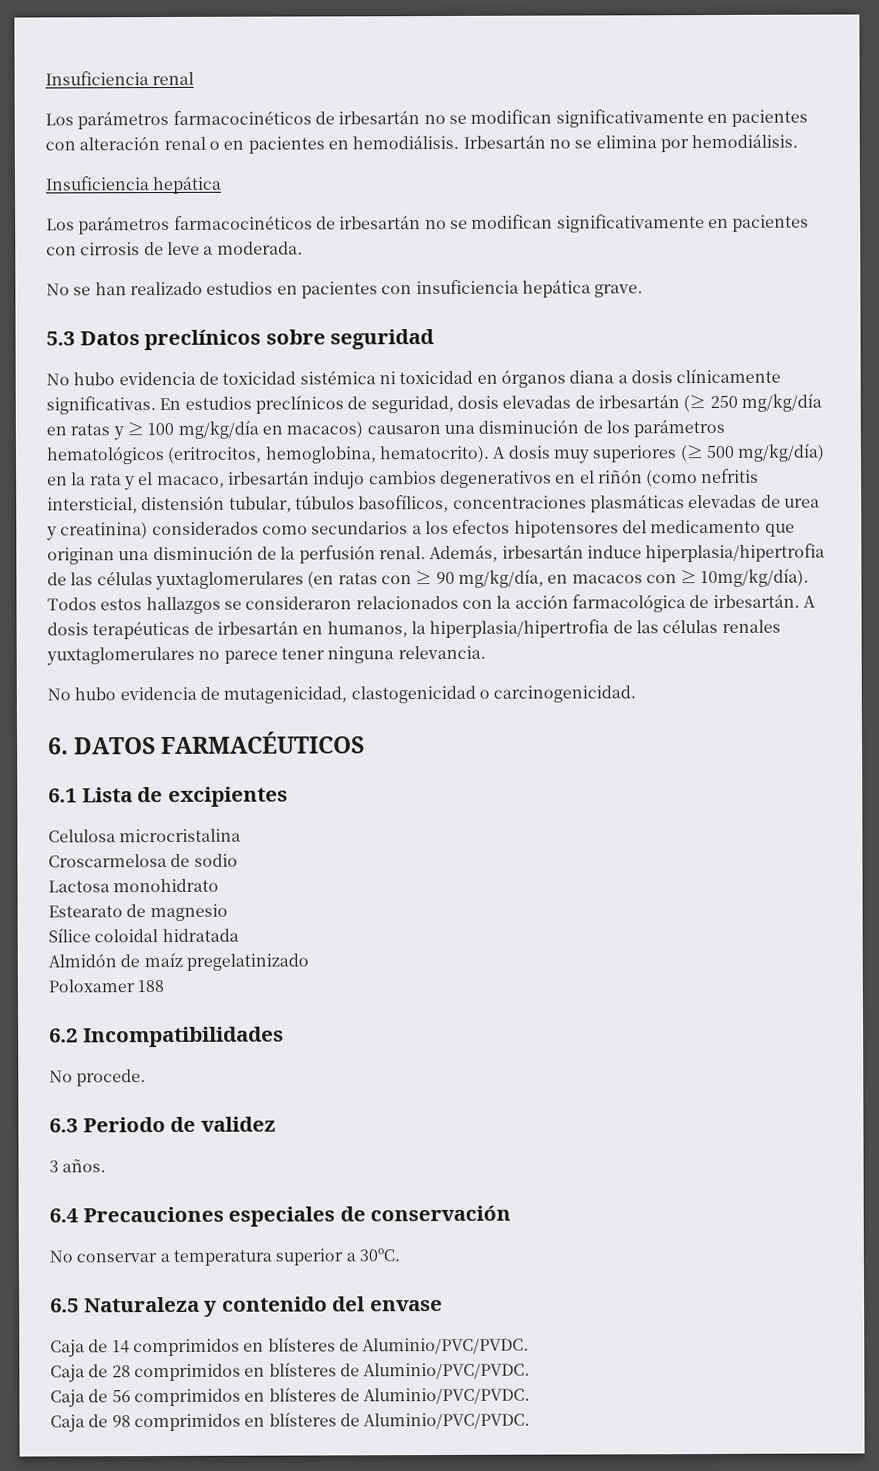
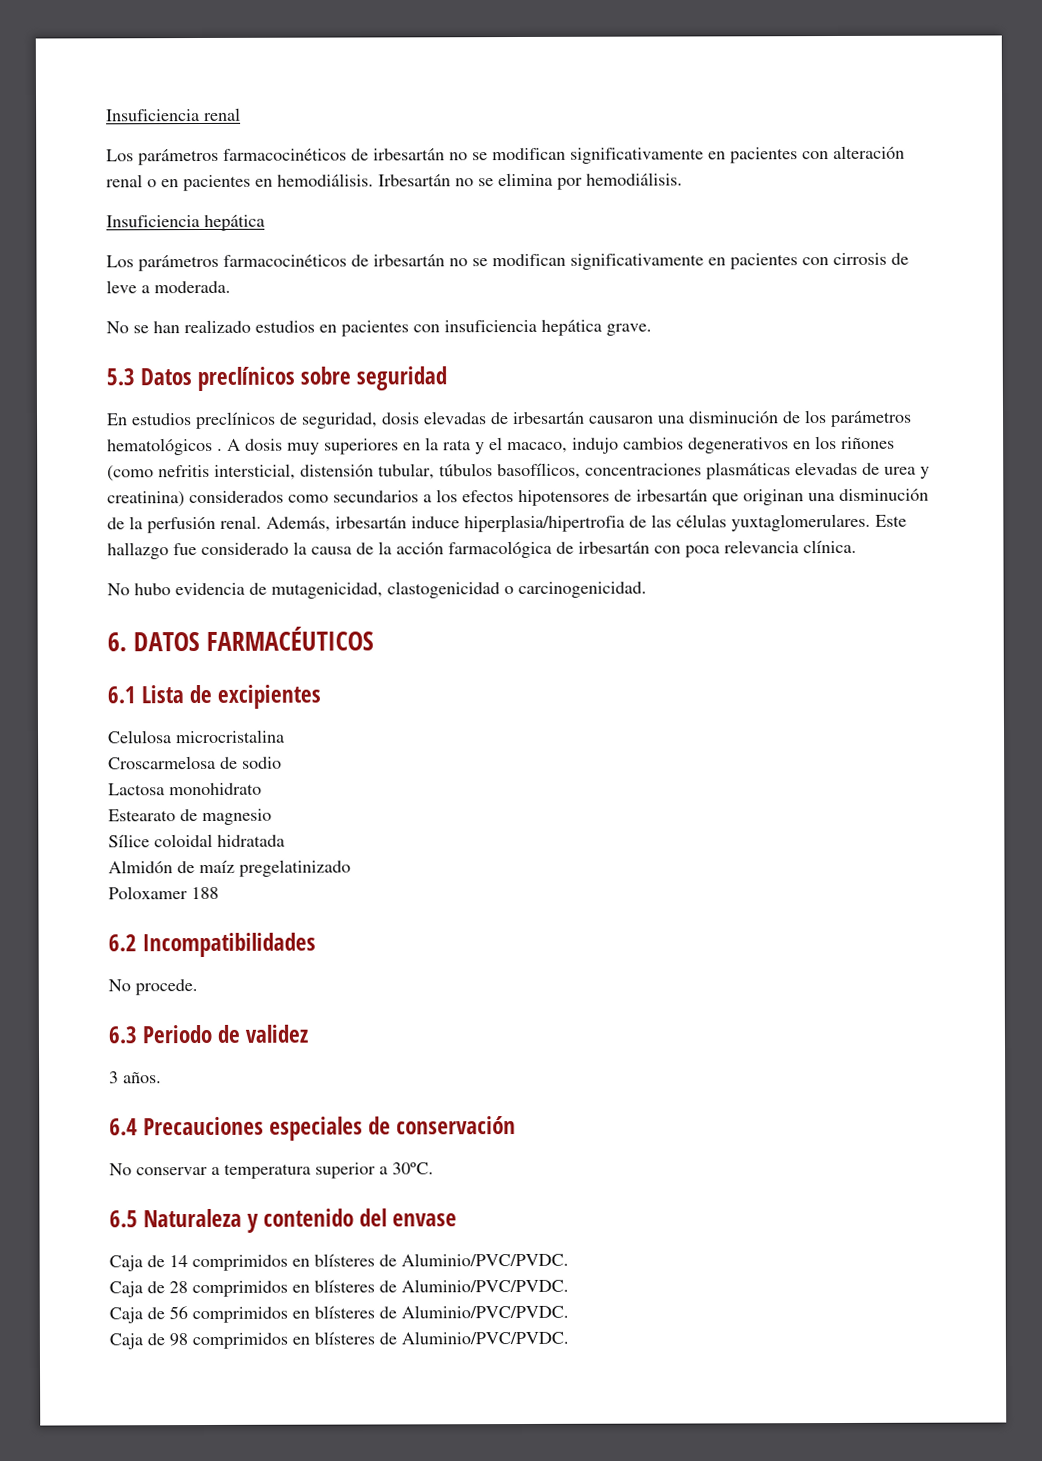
[46,368,782,388] [46,396,156,415] No hubo evidencia de toxicidad sistémica ni toxicidad en órganos diana a dosis clínicamente significativas. -> (448, 378) none
[683,393,822,413] [46,420,364,441] (≥ 250 mg/kg/día en ratas y ≥ 100 mg/kg/día en macacos) -> (585, 418) none
[167,445,490,464] (eritrocitos, hemoglobina, hematocrito). -> [217,448,223,451] .
[679,443,825,463] (≥ 500 mg/kg/día) -> (399, 446) none
[227,470,310,485] irbesartán -> (568, 447) none
[579,469,643,484] el riñón -> [815,436,895,450] los riñones
[621,519,762,534] del medicamento -> [614,489,708,502] de irbesartán
[154,568,810,591] [47,593,816,615] [47,618,781,640] [46,645,486,666] yuxtaglomerulares (en ratas con ≥ 90 mg/kg/día, en macacos con ≥ 10mg/kg/día). Todos estos hallazgos se consideraron relacionados con la acción farmacológica de irbesartán. A dosis terapéuticas de irbesartán en humanos, la hiperplasia/hipertrofia de las células renales yuxtaglomerulares no parece tener ninguna relevancia. -> [731,513,907,532] [107,539,857,560] yuxtaglomerulares. Este hallazgo fue considerado la causa de la acción farmacológica de irbesartán con poca relevancia clínica.

